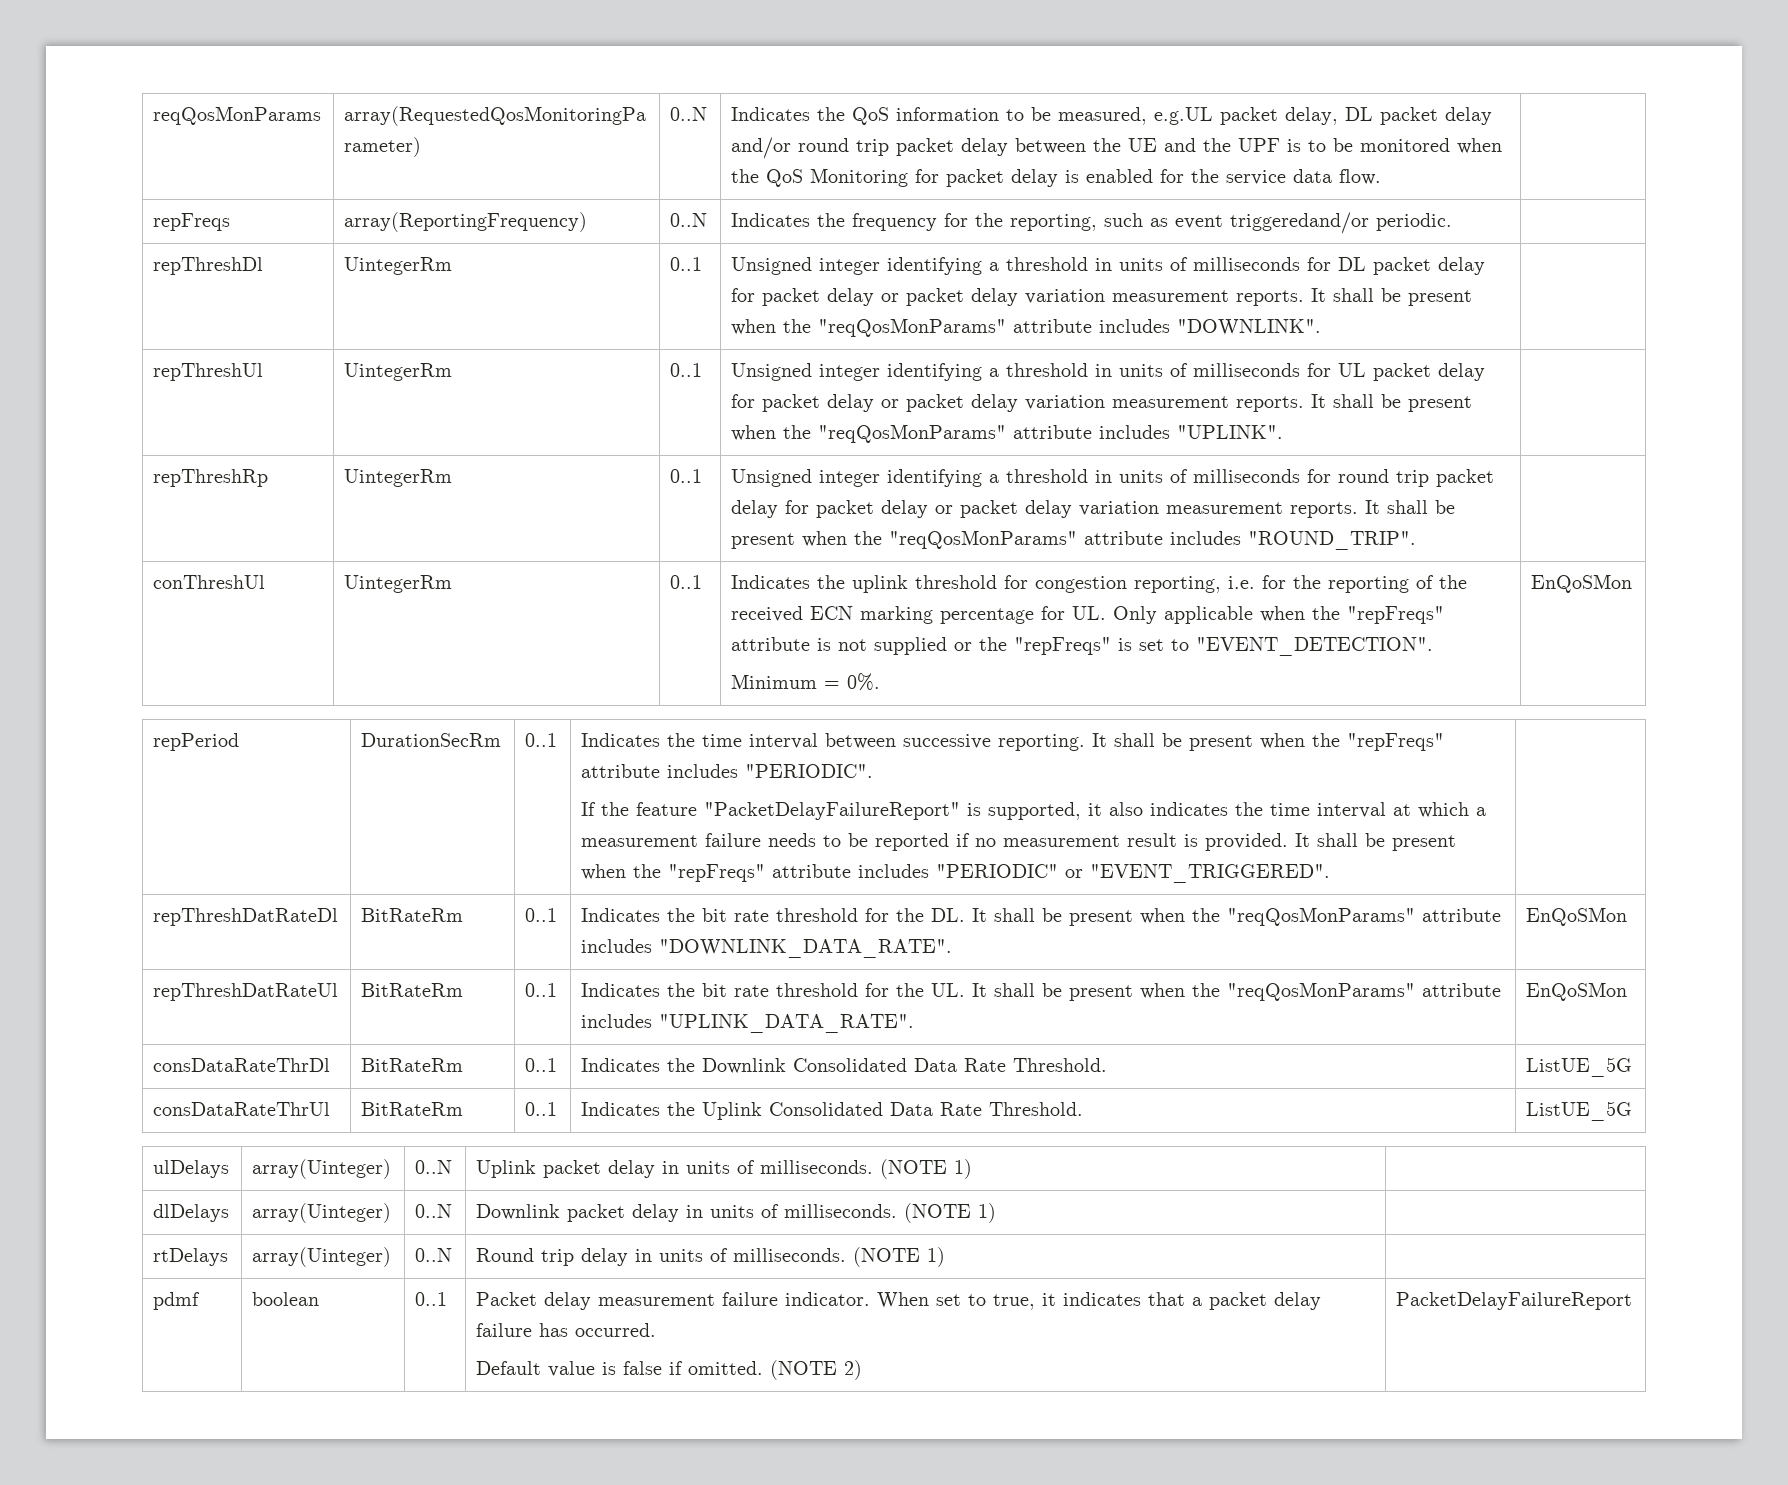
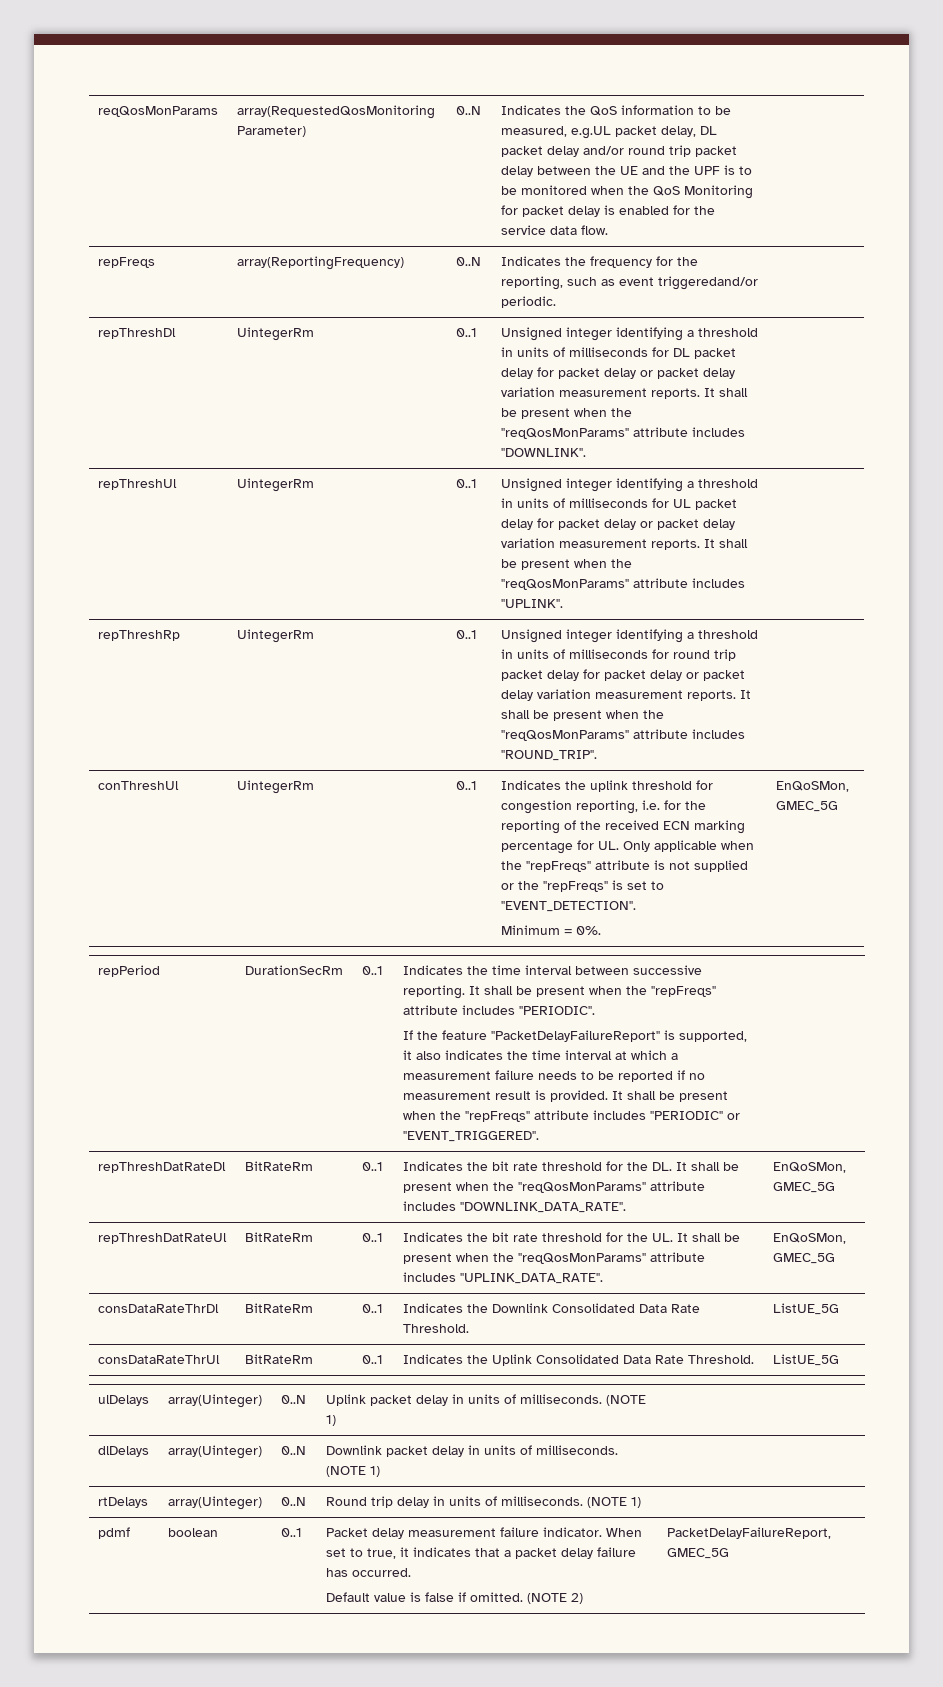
[1531,574,1633,593] EnQoSMon -> [776,781,850,792] [776,801,839,812] EnQoSMon, GMEC_5G
[1526,907,1628,926] EnQoSMon -> [773,1162,847,1173] [773,1182,836,1193] EnQoSMon, GMEC_5G
[1526,982,1628,1001] EnQoSMon -> [773,1233,847,1244] [773,1253,836,1264] EnQoSMon, GMEC_5G
[1396,1292,1633,1310] PacketDelayFailureReport -> [667,1527,832,1539] [667,1548,730,1559] PacketDelayFailureReport, GMEC_5G

